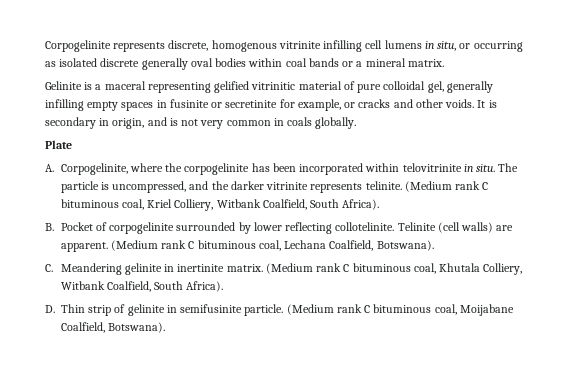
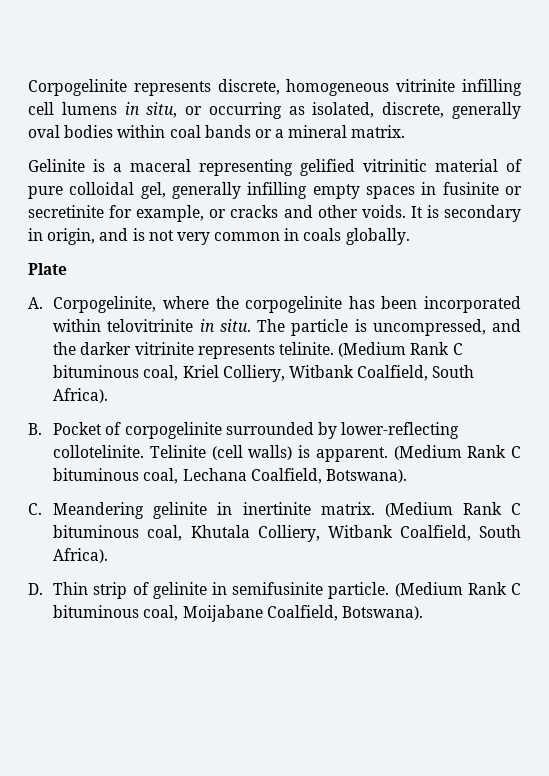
[211,40,277,52] homogenous -> [286,79,390,96] homogeneous
[59,58,140,67] isolated discrete -> [312,102,445,118] isolated, discrete,
[455,181,481,190] rank -> [410,342,450,355] Rank
[253,222,333,234] lower reflecting -> [341,422,460,439] lower-reflecting
[496,225,514,231] are -> [298,445,311,458] is
[161,240,187,249] rank -> [467,445,507,458] Rank
[316,263,342,272] rank -> [462,502,502,515] Rank
[336,304,362,313] rank -> [467,582,507,595] Rank

